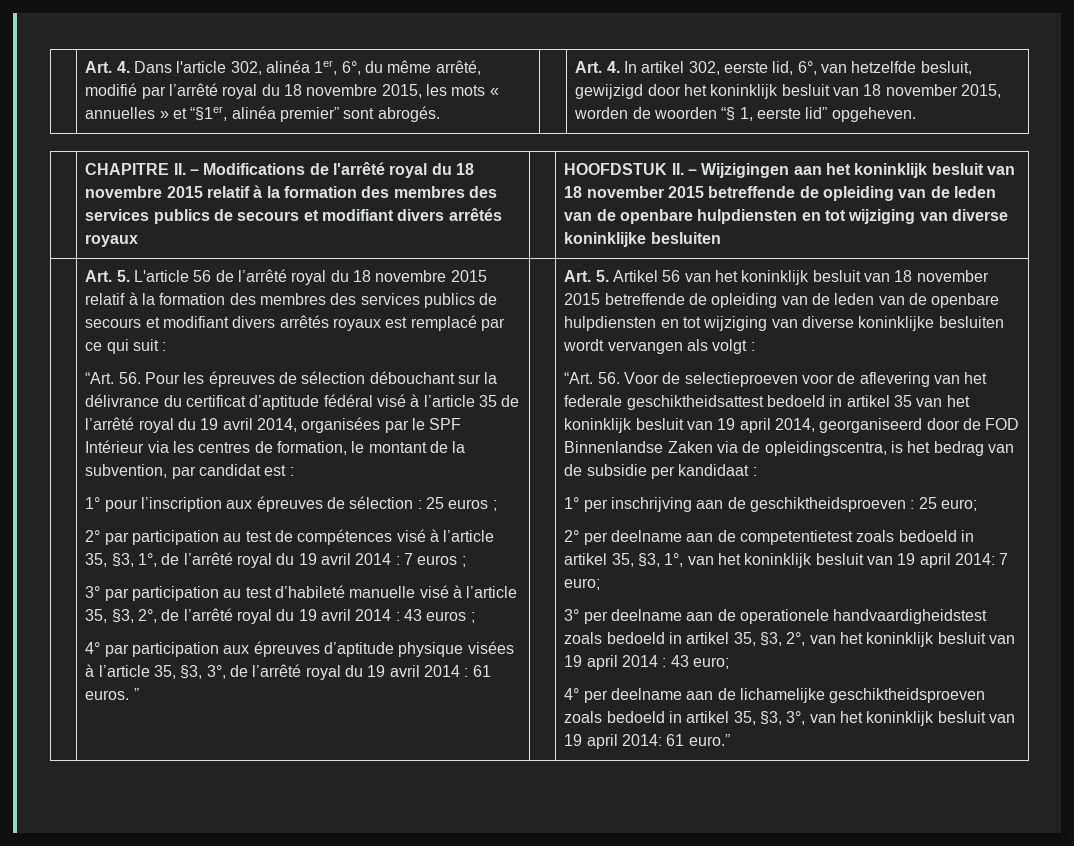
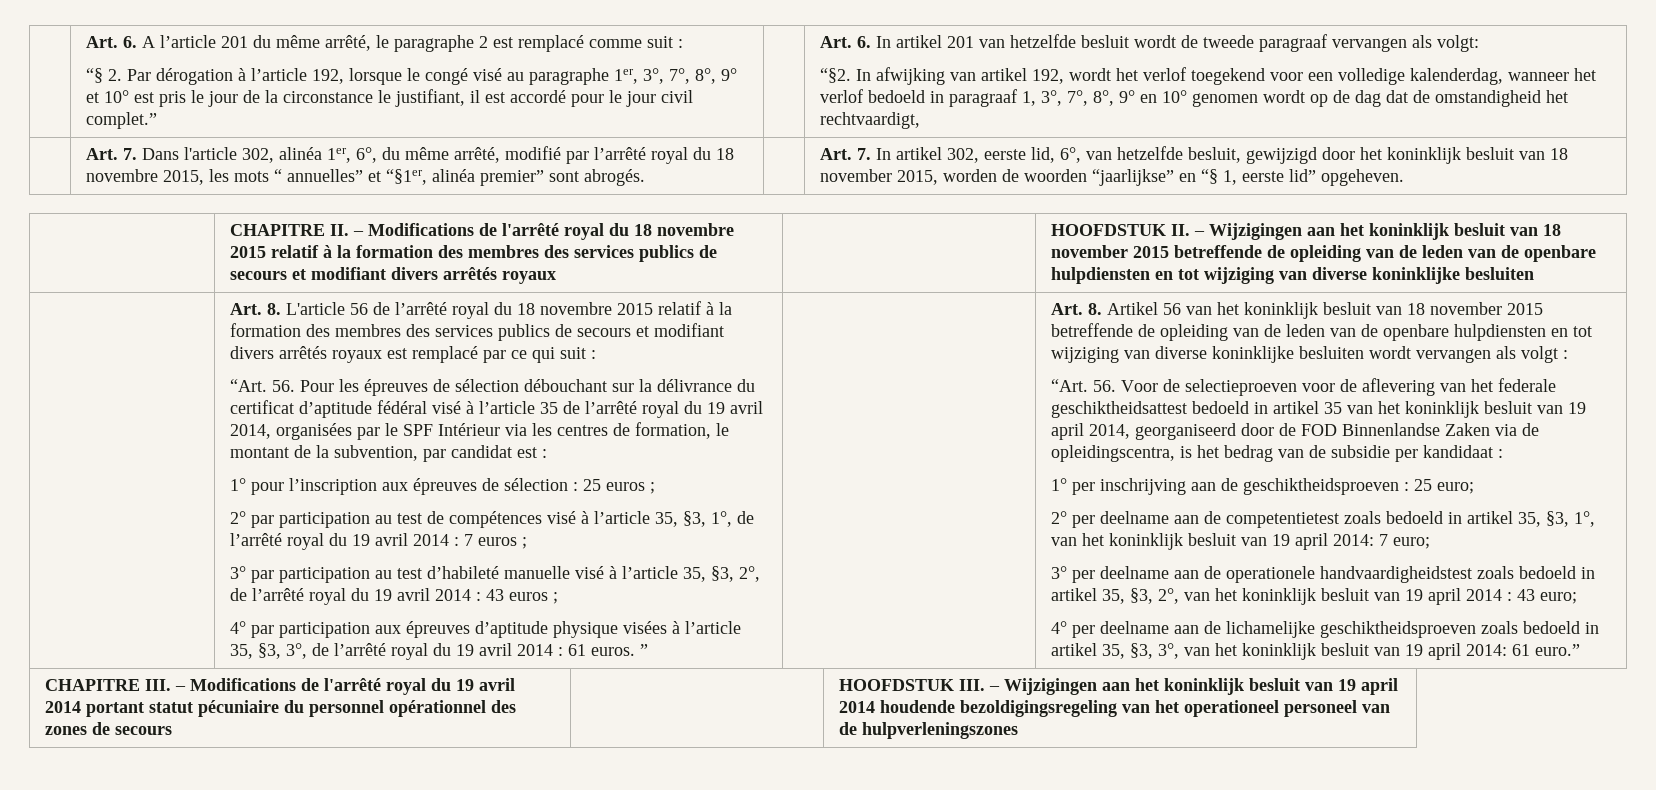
[85,61,130,73] | Art. 4. -> [85,35,683,52] [85,68,737,85] [85,89,693,107] [85,112,157,129] [819,34,1479,52] [819,67,1596,85] [819,89,1568,107] [819,112,920,129] [85,148,137,160] | Art. 6. A l’article 201 du même arrêté, le paragraphe 2 est remplacé comme suit : // “§ 2. Par dérogation à l’article 192, lorsque le congé visé au paragraphe 1er, 3°, 7°, 8°, 9° et 10° est pris le jour de la circonstance le justifiant, il est accordé pour le jour civil complet.” | | Art. 6. In artikel 201 van hetzelfde besluit wordt de tweede paragraaf vervangen als volgt: // “§2. In afwijking van artikel 192, wordt het verlof toegekend voor een volledige kalenderdag, wanneer het verlof bedoeld in paragraaf 1, 3°, 7°, 8°, 9° en 10° genomen wordt op de dag dat de omstandigheid het rechtvaardigt, // | Art. 7.
[489,88,499,96] [85,107,169,119] « annuelles » -> [273,169,363,182] “ annuelles”
[606,61,620,73] 4. -> [856,148,871,160] 7.
(718, 113) none -> [1091,169,1196,186] “jaarlijkse” en
[116,270,130,282] 5. -> [266,303,281,315] 8.
[595,270,609,282] 5. -> [1087,303,1102,315] 8.
(730, 740) none -> [44,678,515,695] [44,700,516,717] [44,722,172,735] [838,678,1398,695] [838,700,1390,717] [838,722,1018,739] // CHAPITRE III. – Modifications de l'arrêté royal du 19 avril 2014 portant statut pécuniaire du personnel opérationnel des zones de secours | | HOOFDSTUK III. – Wijzigingen aan het koninklijk besluit van 19 april 2014 houdende bezoldigingsregeling van het operationeel personeel van de hulpverleningszones

